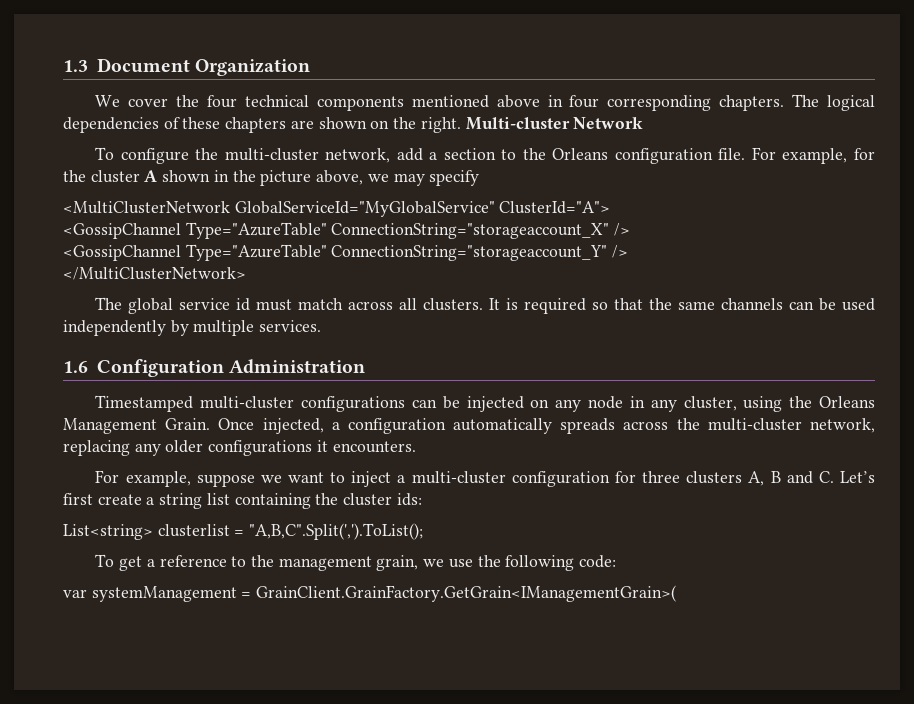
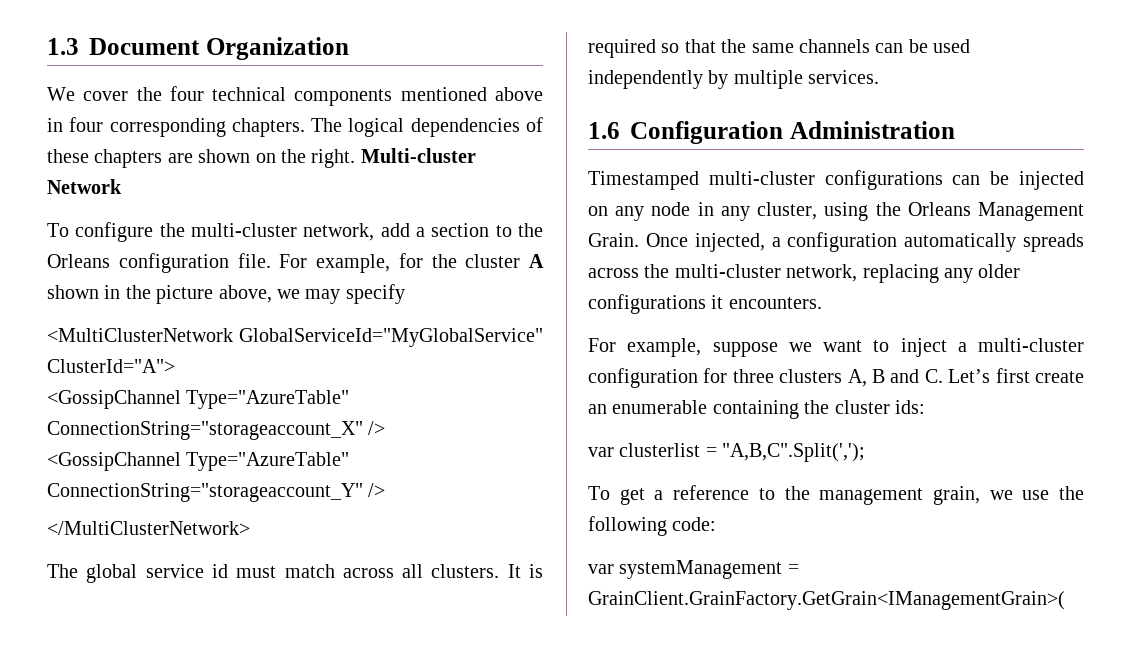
[146,493,230,509] a string list -> [588,400,708,414] an enumerable
[63,524,153,540] List<string> -> [588,447,614,457] var
[249,523,424,540] "A,B,C".Split(',').ToList(); -> [722,443,866,462] "A,B,C".Split(',');

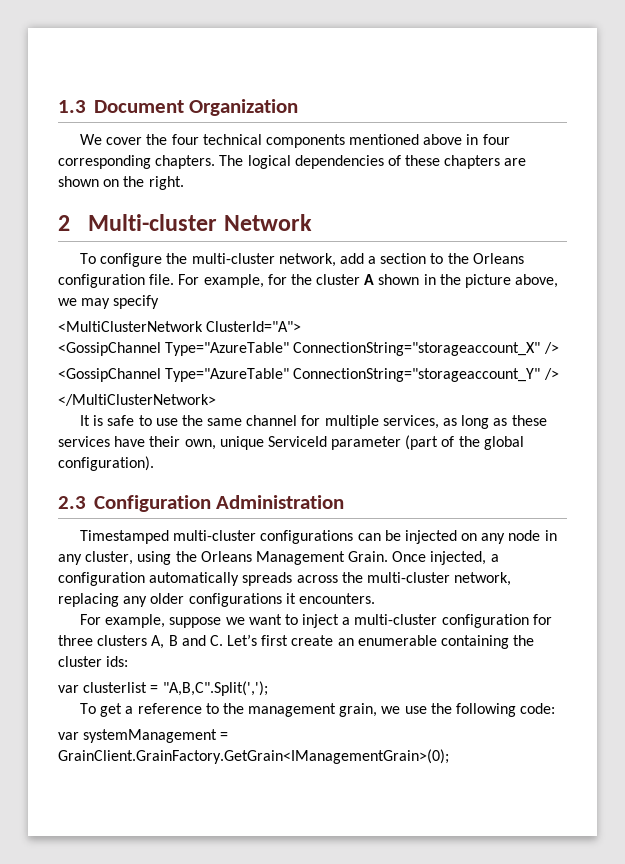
(356, 158) none -> [58,215,70,231] // 2
[239,328,543,347] GlobalServiceId="MyGlobalService" -> (203, 326) none
[47,564,543,583] [588,39,971,58] [588,70,880,89] [588,122,620,139] The global service id must match across all clusters. It is required so that the same channels can be used independently by multiple services. // 1.6 -> [79,415,547,429] [58,435,524,450] [58,456,154,471] [58,496,86,509] It is safe to use the same channel for multiple services, as long as these services have their own, unique ServiceId parameter (part of the global configuration). // 2.3
[588,591,1065,610] GrainClient.GrainFactory.GetGrain<IManagementGrain>( -> [58,749,449,764] GrainClient.GrainFactory.GetGrain<IManagementGrain>(0);

